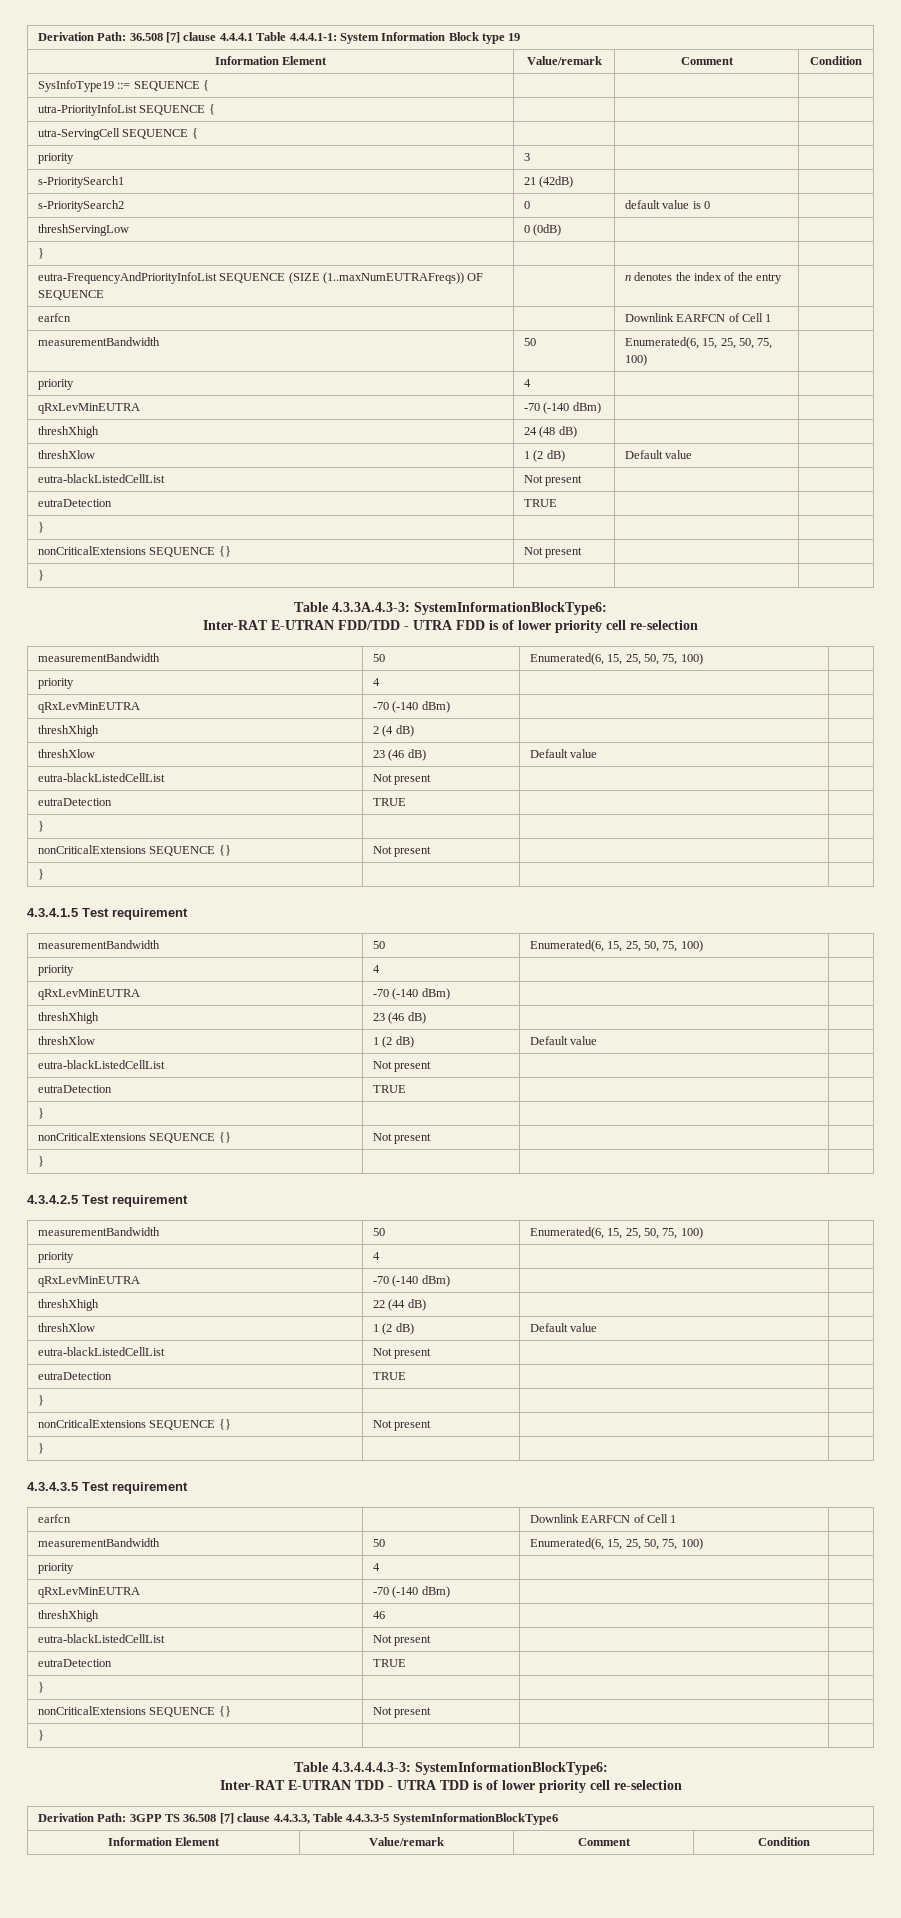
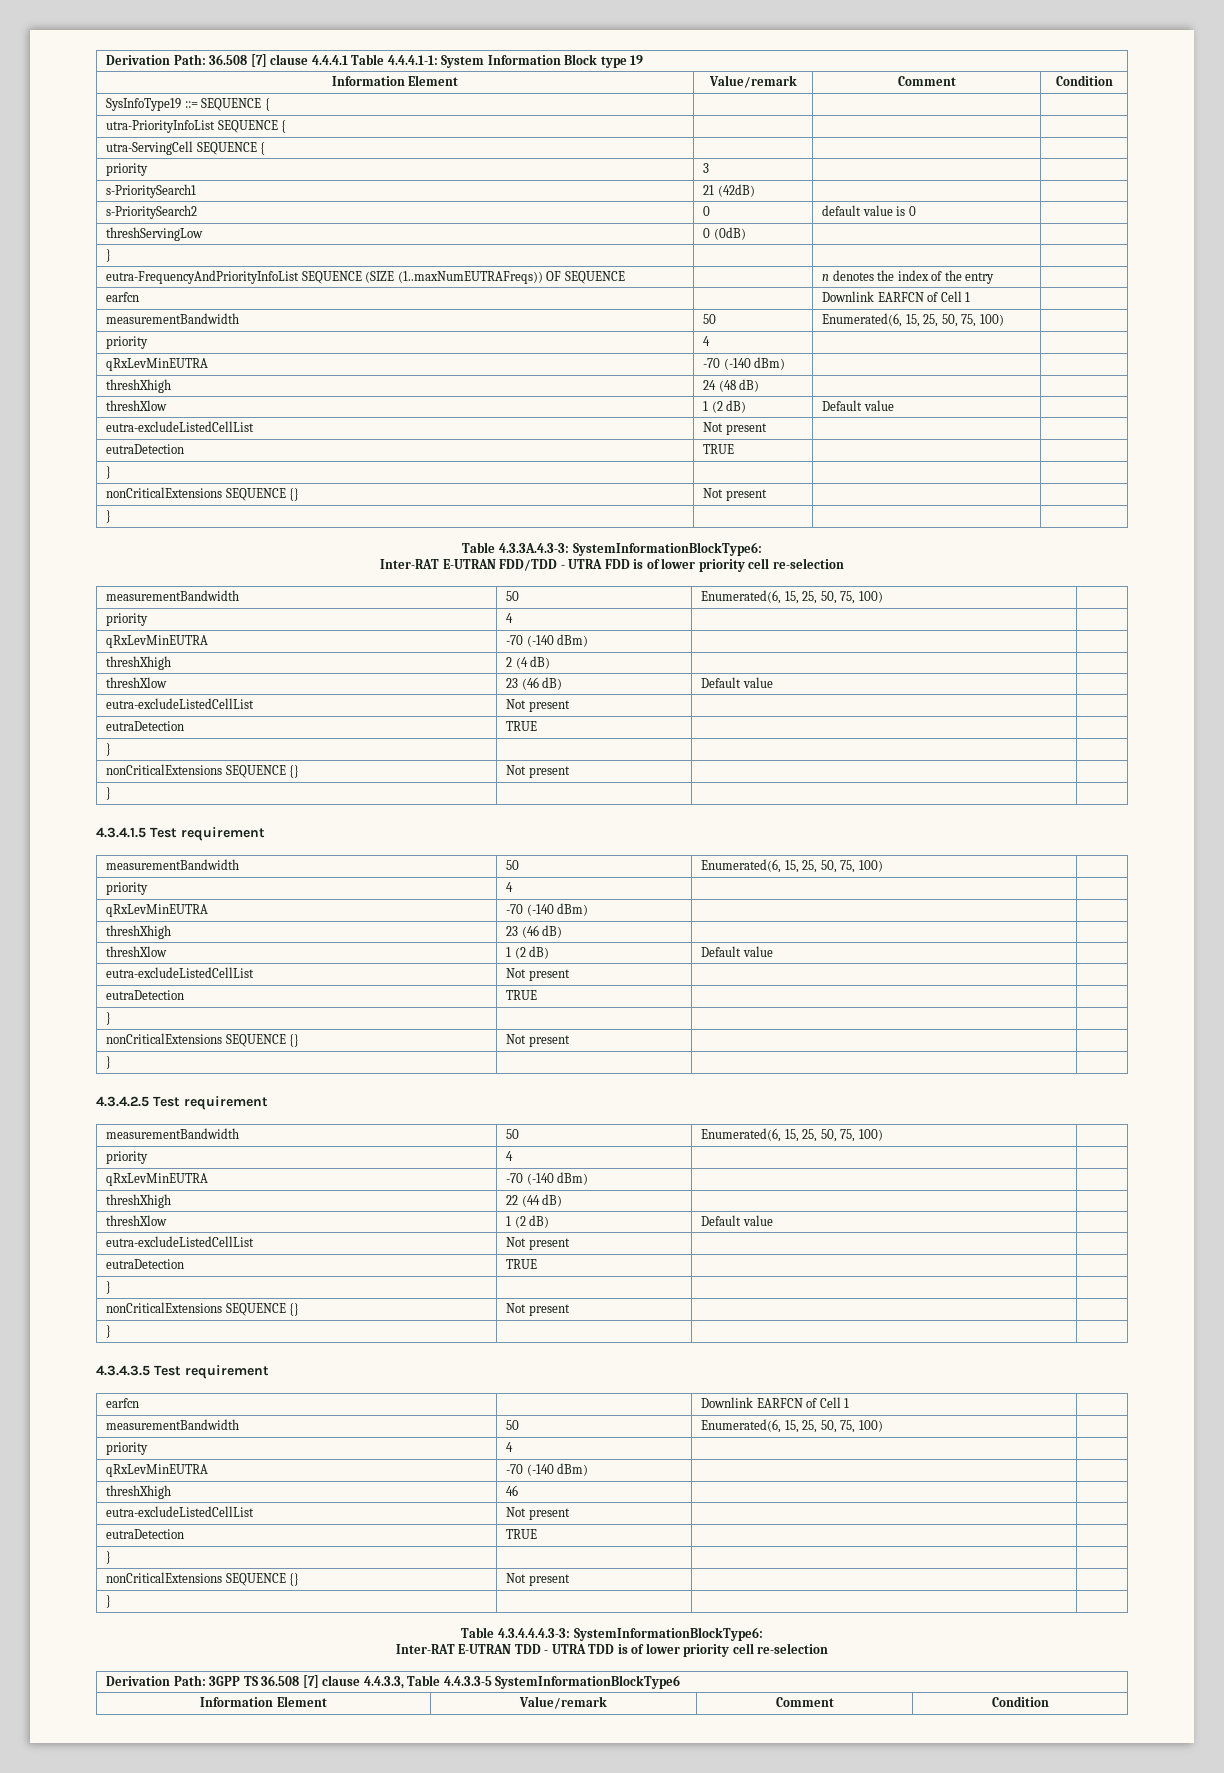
[37,474,165,483] eutra-blackListedCellList -> [106,421,255,432] eutra-excludeListedCellList
[37,773,165,782] eutra-blackListedCellList -> [106,698,255,709] eutra-excludeListedCellList
[37,1060,165,1069] eutra-blackListedCellList -> [106,967,255,978] eutra-excludeListedCellList
[37,1347,165,1356] eutra-blackListedCellList -> [106,1236,255,1247] eutra-excludeListedCellList
[37,1634,165,1643] eutra-blackListedCellList -> [106,1506,255,1517] eutra-excludeListedCellList

